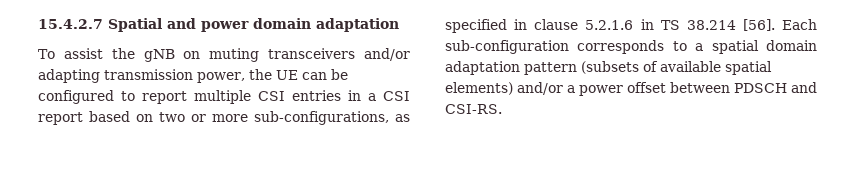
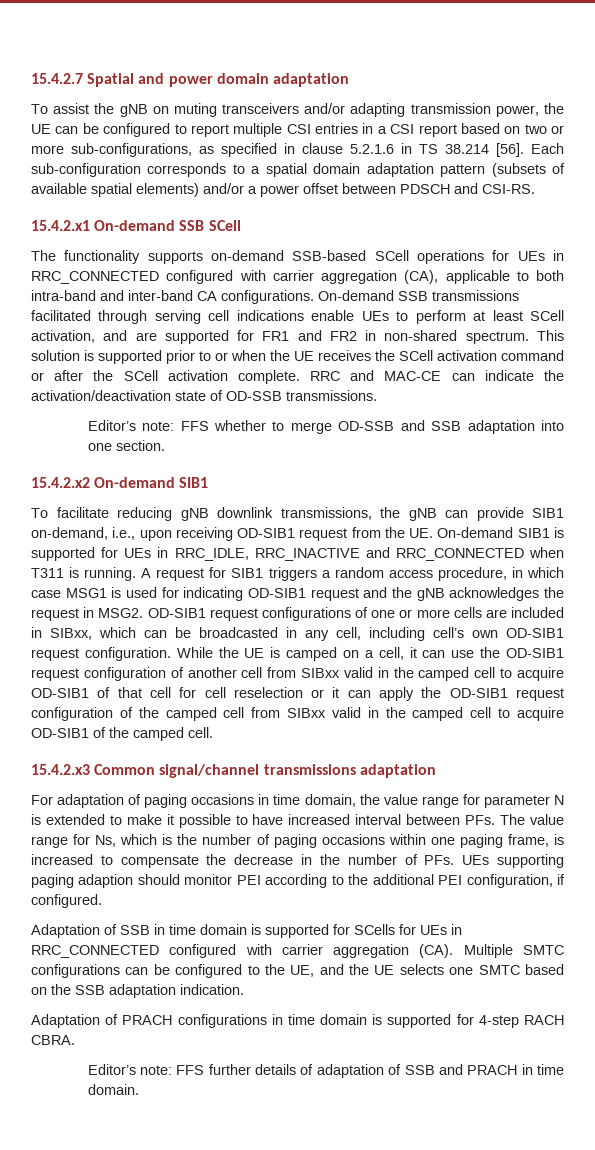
(502, 109) none -> [31,220,241,231] [31,250,564,264] [31,270,564,284] [31,290,519,304] [31,310,564,324] [31,330,564,344] [31,350,564,364] [31,370,564,384] [31,390,377,401] [87,420,564,434] [87,440,165,451] [31,477,209,488] [31,507,564,521] [31,527,564,541] [31,547,564,561] [31,567,565,581] [31,587,565,601] [31,607,565,621] [31,627,564,641] [31,647,564,661] [31,667,565,681] [31,687,565,701] [31,707,565,721] [31,727,213,741] [31,764,436,778] [31,794,565,808] [31,814,564,828] [31,834,564,848] [31,854,564,868] [31,874,565,888] [31,894,102,908] [31,924,462,938] [31,944,564,958] [31,964,564,978] [31,984,244,998] [31,1014,564,1028] [31,1035,75,1045] [87,1064,564,1078] [87,1084,139,1095] // 15.4.2.x1 On-demand SSB SCell // The functionality supports on-demand SSB-based SCell operations for UEs in RRC_CONNECTED configured with carrier aggregation (CA), applicable to both intra-band and inter-band CA configurations. On-demand SSB transmissions facilitated through serving cell indications enable UEs to perform at least SCell activation, and are supported for FR1 and FR2 in non-shared spectrum. This solution is supported prior to or when the UE receives the SCell activation command or after the SCell activation complete. RRC and MAC-CE can indicate the activation/deactivation state of OD-SSB transmissions. // Editor’s note: FFS whether to merge OD-SSB and SSB adaptation into one section. // 15.4.2.x2 On-demand SIB1 // To facilitate reducing gNB downlink transmissions, the gNB can provide SIB1 on-demand, i.e., upon receiving OD-SIB1 request from the UE. On-demand SIB1 is supported for UEs in RRC_IDLE, RRC_INACTIVE and RRC_CONNECTED when T311 is running. A request for SIB1 triggers a random access procedure, in which case MSG1 is used for indicating OD-SIB1 request and the gNB acknowledges the request in MSG2. OD-SIB1 request configurations of one or more cells are included in SIBxx, which can be broadcasted in any cell, including cell’s own OD-SIB1 request configuration. While the UE is camped on a cell, it can use the OD-SIB1 request configuration of another cell from SIBxx valid in the camped cell to acquire OD-SIB1 of that cell for cell reselection or it can apply the OD-SIB1 request configuration of the camped cell from SIBxx valid in the camped cell to acquire OD-SIB1 of the camped cell. // 15.4.2.x3 Common signal/channel transmissions adaptation // For adaptation of paging occasions in time domain, the value range for parameter N is extended to make it possible to have increased interval between PFs. The value range for Ns, which is the number of paging occasions within one paging frame, is increased to compensate the decrease in the number of PFs. UEs supporting paging adaption should monitor PEI according to the additional PEI configuration, if configured. // Adaptation of SSB in time domain is supported for SCells for UEs in RRC_CONNECTED configured with carrier aggregation (CA). Multiple SMTC configurations can be configured to the UE, and the UE selects one SMTC based on the SSB adaptation indication. // Adaptation of PRACH configurations in time domain is supported for 4-step RACH CBRA. // Editor’s note: FFS further details of adaptation of SSB and PRACH in time domain.

